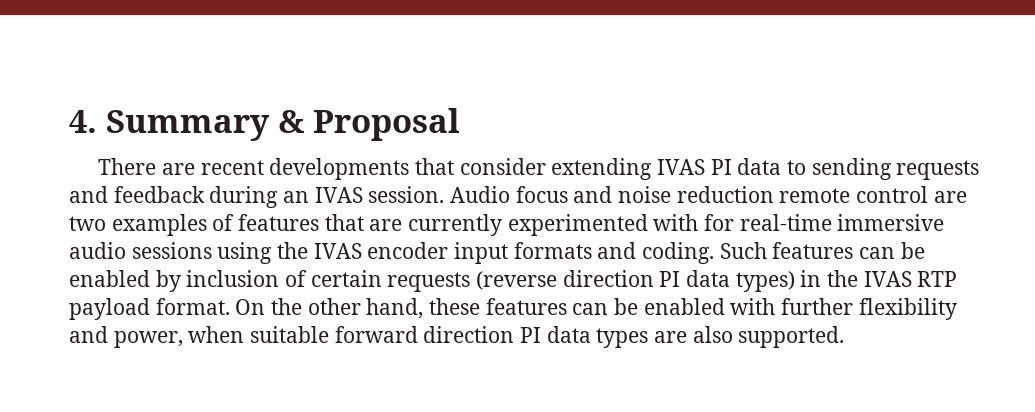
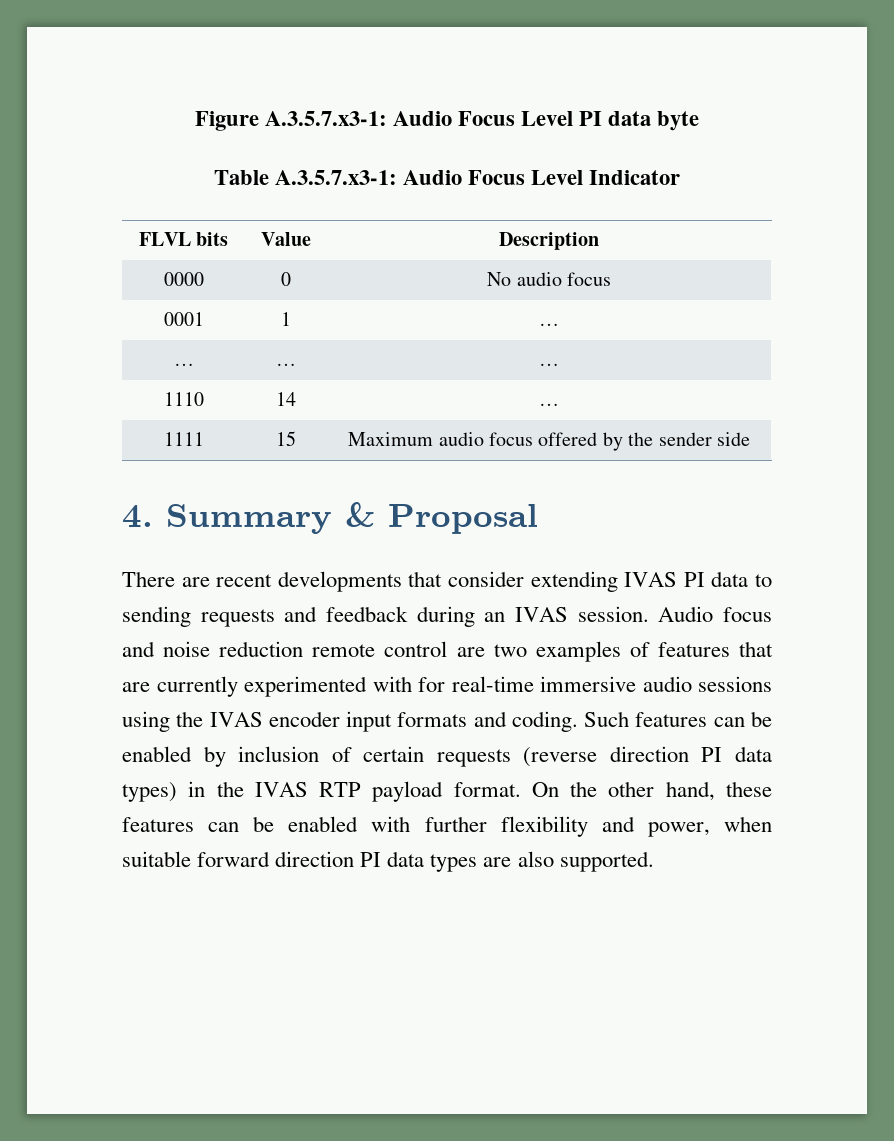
(69, 121) none -> [194,111,700,131] [213,170,681,185] [138,232,229,246] [260,232,311,246] [499,232,599,250] [163,272,204,286] [280,272,291,286] [487,272,611,286] [163,312,204,326] [280,312,291,326] [539,323,559,326] [173,363,194,366] [275,363,296,366] [539,363,559,366] [163,392,204,406] [275,392,296,406] [539,403,559,406] [163,432,204,446] [275,431,296,446] [348,432,750,451] Figure A.3.5.7.x3-1: Audio Focus Level PI data byte // Table A.3.5.7.x3-1: Audio Focus Level Indicator // FLVL bits | Value | Description // 0000 | 0 | No audio focus // 0001 | 1 | … // … | … | … // 1110 | 14 | … // 1111 | 15 | Maximum audio focus offered by the sender side //

